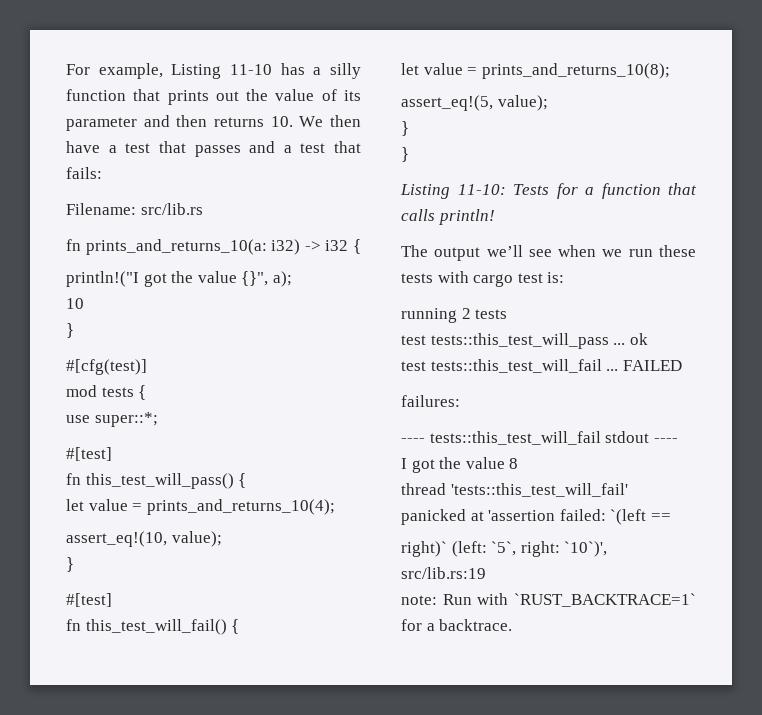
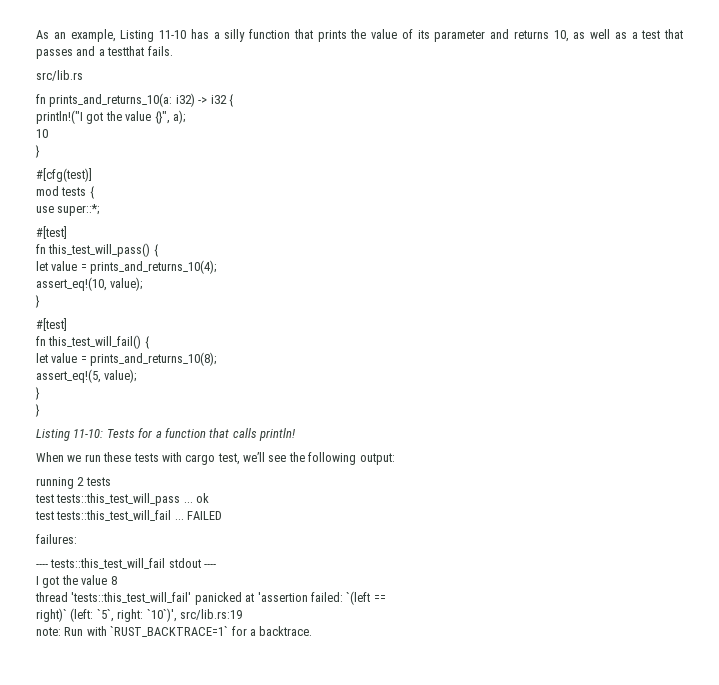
[66,64,90,75] For -> [36,30,66,39] As an
[215,91,239,101] out -> (347, 36) none
[176,115,361,127] [66,141,100,153] then returns 10. We then have -> [513,29,627,42] returns 10, as well as
[300,141,361,153] [66,167,102,179] [66,203,136,215] test that fails: // Filename: -> [107,46,173,56] testthat fails. //
[401,245,597,261] The output we’ll see when -> [36,452,64,462] When
[517,272,565,283] test is: -> [217,452,395,465] test, we’ll see the following output:

